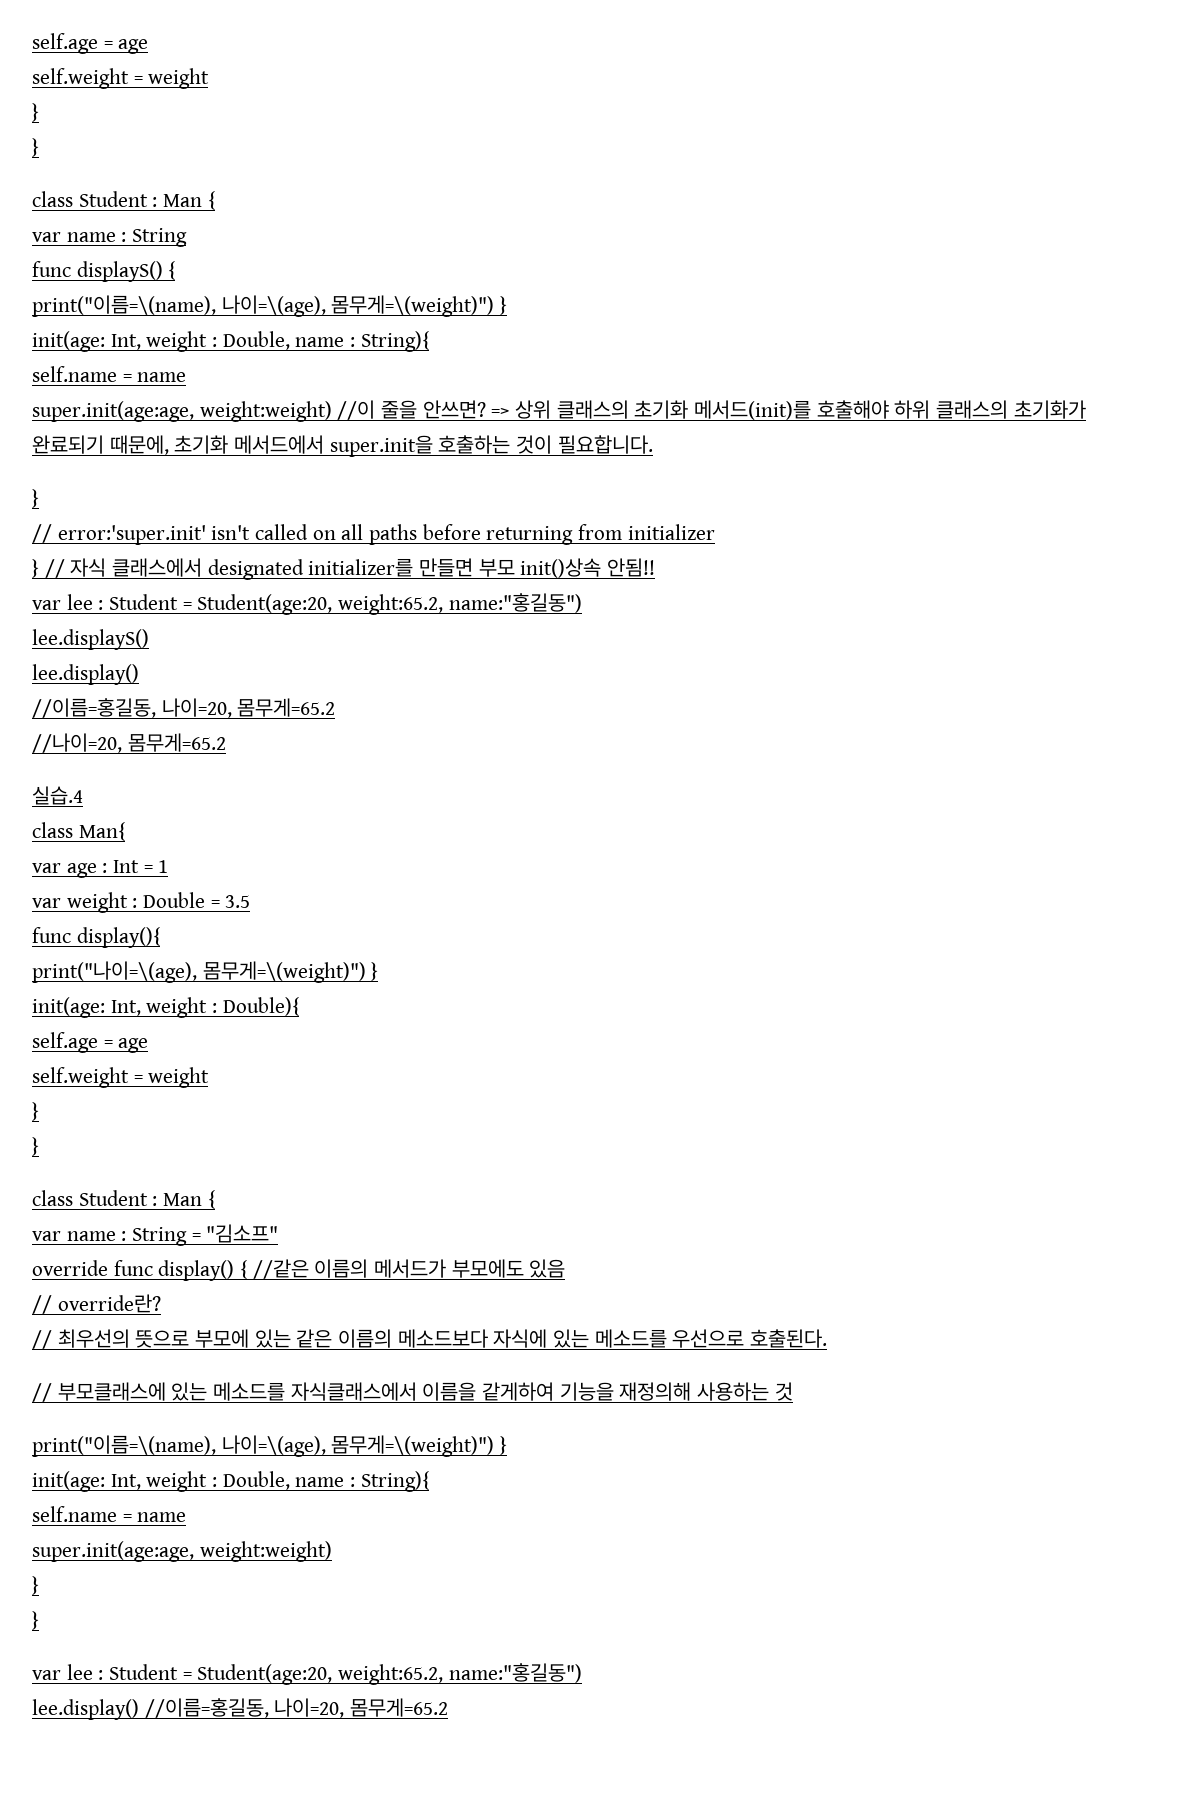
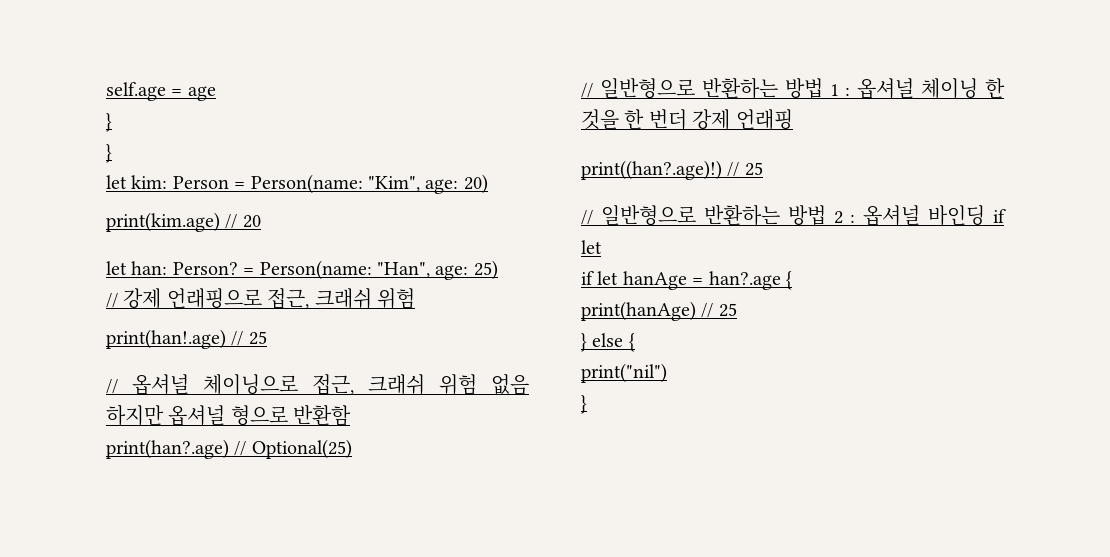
[32,33,149,54] [32,68,210,89] [32,103,39,122] [32,138,39,157] [32,191,215,210] [32,228,188,247] [32,261,176,282] [32,295,508,317] [32,331,429,352] [32,366,187,382] [32,400,1086,422] [32,435,653,457] [32,489,39,508] [32,524,715,545] [32,558,656,580] [32,593,582,615] [32,629,149,650] [32,664,139,685] [32,698,336,718] [32,733,226,753] [32,786,83,805] [32,822,125,841] [32,860,169,878] [32,892,251,913] [32,927,160,948] [32,961,379,983] [32,997,299,1018] [32,1032,149,1053] [32,1067,210,1088] [32,1102,39,1121] [32,1137,39,1156] [32,1190,215,1209] [32,1224,279,1246] [32,1259,566,1281] [32,1294,161,1314] [32,1329,828,1349] [32,1382,793,1402] [32,1435,508,1457] [32,1471,429,1492] [32,1506,187,1522] [32,1541,332,1562] [32,1576,39,1595] [32,1611,39,1630] [32,1663,582,1685] [32,1698,449,1720] self.age = age // self.weight = weight // } // } // class Student : Man { // var name : String // func displayS() { // print("이름=\(name), 나이=\(age), 몸무게=\(weight)") } // init(age: Int, weight : Double, name : String){ // self.name = name // super.init(age:age, weight:weight) //이 줄을 안쓰면? => 상위 클래스의 초기화 메서드(init)를 호출해야 하위 클래스의 초기화가 완료되기 때문에, 초기화 메서드에서 super.init을 호출하는 것이 필요합니다. // } // // error:'super.init' isn't called on all paths before returning from initializer // } // 자식 클래스에서 designated initializer를 만들면 부모 init()상속 안됨!! // var lee : Student = Student(age:20, weight:65.2, name:"홍길동") // lee.displayS() // lee.display() // //이름=홍길동, 나이=20, 몸무게=65.2 // //나이=20, 몸무게=65.2 // 실습.4 // class Man{ // var age : Int = 1 // var weight : Double = 3.5 // func display(){ // print("나이=\(age), 몸무게=\(weight)") } // init(age: Int, weight : Double){ // self.age = age // self.weight = weight // } // } // class Student : Man { // var name : String = "김소프" // override func display() { //같은 이름의 메서드가 부모에도 있음 // // override란? // // 최우선의 뜻으로 부모에 있는 같은 이름의 메소드보다 자식에 있는 메소드를 우선으로 호출된다. // // 부모클래스에 있는 메소드를 자식클래스에서 이름을 같게하여 기능을 재정의해 사용하는 것 // print("이름=\(name), 나이=\(age), 몸무게=\(weight)") } // init(age: Int, weight : Double, name : String){ // self.name = name // super.init(age:age, weight:weight) // } // } // var lee : Student = Student(age:20, weight:65.2, name:"홍길동") // lee.display() //이름=홍길동, 나이=20, 몸무게=65.2 -> [106,82,216,101] [106,113,112,132] [106,144,112,163] [106,174,488,194] [106,212,261,232] [106,260,498,280] [106,288,415,309] [106,329,267,349] [106,374,529,395] [106,405,352,426] [106,439,352,459] [581,78,1005,99] [581,109,793,130] [581,160,763,180] [581,205,1006,226] [581,240,602,254] [581,271,792,290] [581,301,737,321] [581,333,635,352] [581,363,667,383] [581,395,587,414] self.age = age // } // } // let kim: Person = Person(name: "Kim", age: 20) // print(kim.age) // 20 // let han: Person? = Person(name: "Han", age: 25) // // 강제 언래핑으로 접근, 크래쉬 위험 // print(han!.age) // 25 // // 옵셔널 체이닝으로 접근, 크래쉬 위험 없음 하지만 옵셔널 형으로 반환함 // print(han?.age) // Optional(25) // // 일반형으로 반환하는 방법 1 : 옵셔널 체이닝 한 것을 한 번더 강제 언래핑 // print((han?.age)!) // 25 // // 일반형으로 반환하는 방법 2 : 옵셔널 바인딩 if let // if let hanAge = han?.age { // print(hanAge) // 25 // } else { // print("nil") // }

